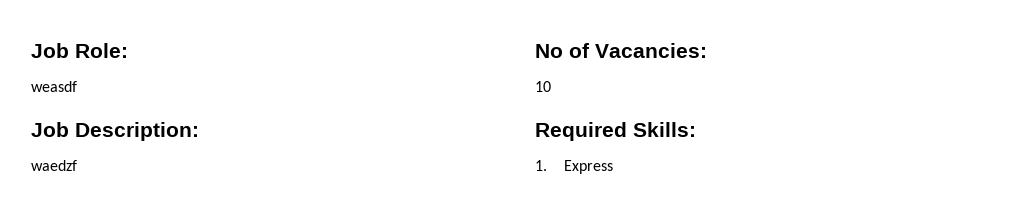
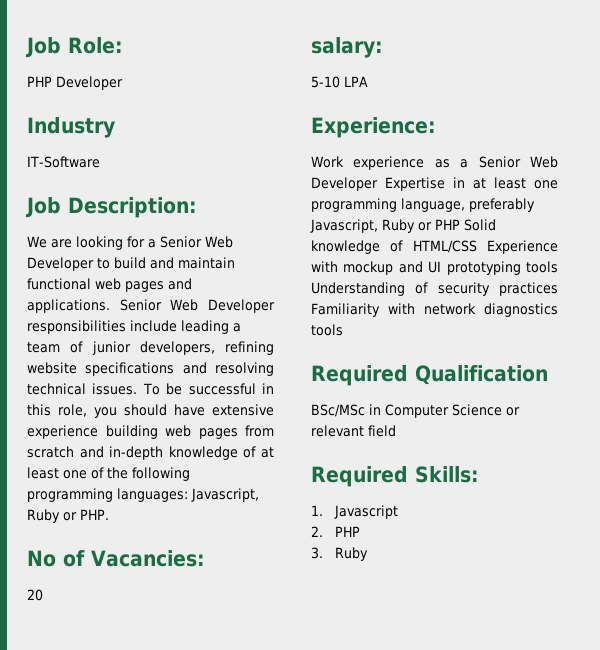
[31,81,77,92] [31,122,199,141] [31,160,77,171] [535,43,707,58] [535,81,551,92] [535,122,696,141] [535,160,613,174] weasdf // Job Description: // waedzf // No of Vacancies: // 10 // Required Skills: // 1. Express -> [27,76,123,90] [27,117,115,138] [27,156,100,168] [25,197,197,218] [27,236,233,250] [27,257,235,271] [27,278,192,292] [27,299,275,313] [27,320,241,334] [27,341,274,355] [27,362,274,376] [27,383,274,395] [27,404,274,418] [27,425,274,439] [27,446,274,460] [27,467,190,481] [27,488,259,502] [27,509,109,523] [27,550,205,567] [27,589,43,601] [311,37,383,58] [311,76,368,88] [311,117,436,138] [311,156,558,170] [311,177,558,191] [311,198,535,212] [310,219,496,233] [311,240,558,254] [311,261,558,275] [311,282,558,296] [311,303,558,317] [311,324,343,336] [311,365,548,386] [311,404,520,418] [311,425,396,437] [311,466,479,487] [311,505,399,519] [311,526,361,537] [311,547,369,561] PHP Developer // Industry // IT-Software // Job Description: // We are looking for a Senior Web Developer to build and maintain functional web pages and applications. Senior Web Developer responsibilities include leading a team of junior developers, refining website specifications and resolving technical issues. To be successful in this role, you should have extensive experience building web pages from scratch and in-depth knowledge of at least one of the following programming languages: Javascript, Ruby or PHP. // No of Vacancies: // 20 // salary: // 5-10 LPA // Experience: // Work experience as a Senior Web Developer Expertise in at least one programming language, preferably Javascript, Ruby or PHP Solid knowledge of HTML/CSS Experience with mockup and UI prototyping tools Understanding of security practices Familiarity with network diagnostics tools // Required Qualification // BSc/MSc in Computer Science or relevant field // Required Skills: // 1. Javascript // 2. PHP // 3. Ruby

